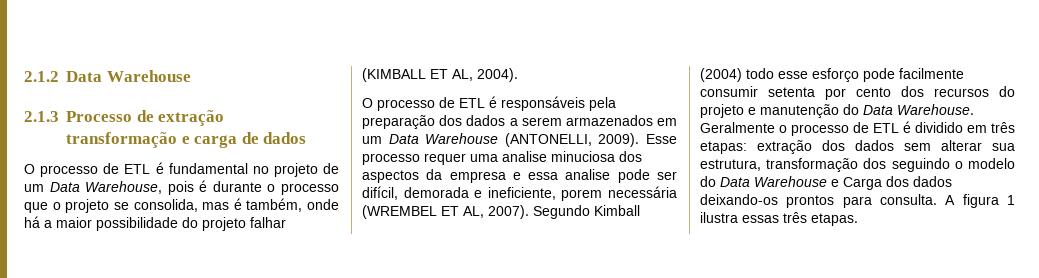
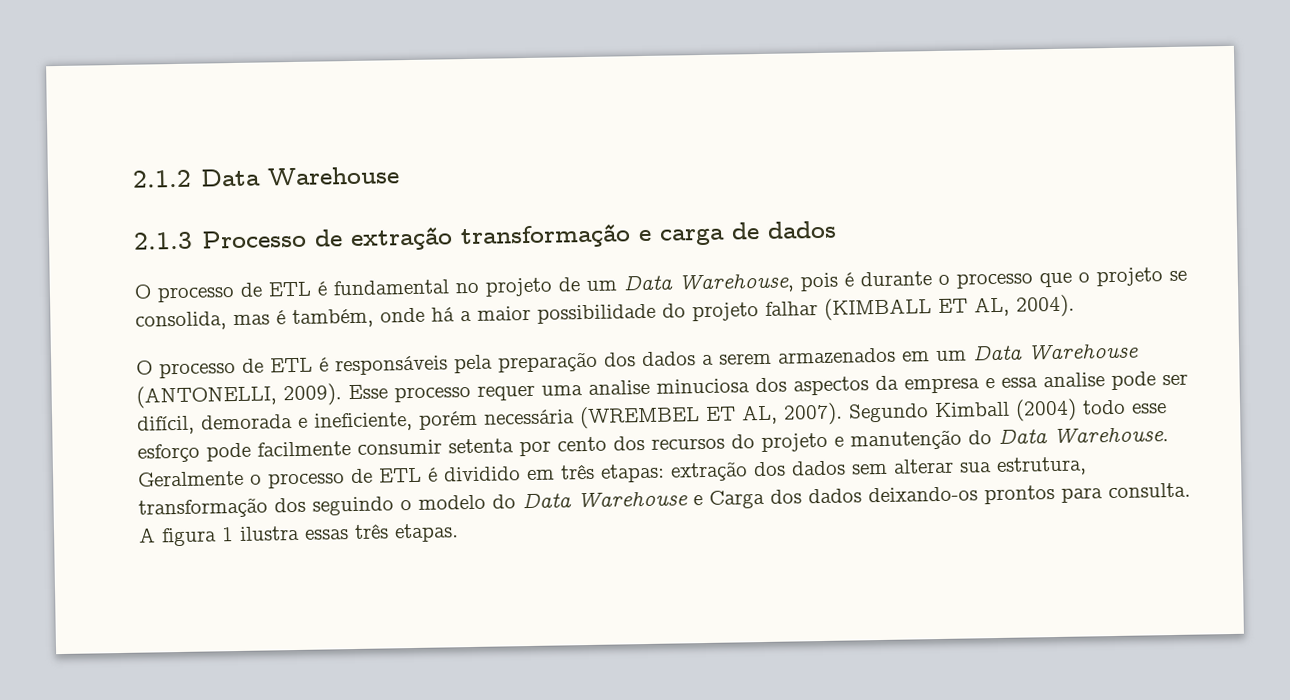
[561,189,603,201] porem -> [419,410,478,430] porém

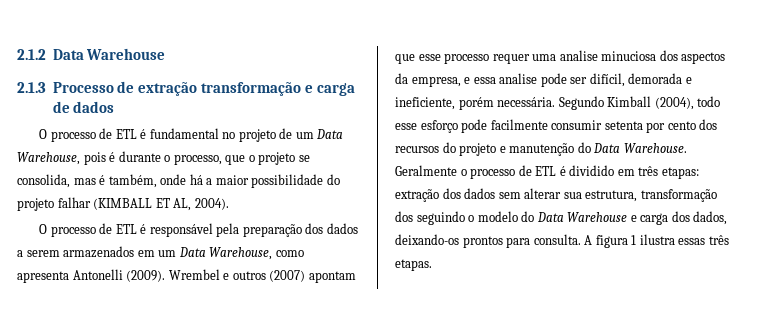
[956,272,1033,289] processo -> [173,154,222,165] processo,
[335,355,448,376] responsáveis -> [149,223,213,237] responsável
[1027,342,1139,360] [136,383,388,409] Warehouse (ANTONELLI, 2009). Esse -> [209,247,304,260] [17,269,356,283] [395,54,441,64] Warehouse, como apresenta Antonelli (2009). Wrembel e outros (2007) apontam que esse
[904,377,980,394] empresa -> [411,76,461,87] empresa,
[484,402,843,430] necessária (WREMBEL ET AL, 2007). -> [497,97,556,107] necessária.
[1015,398,1077,422] (2004) -> [654,97,694,110] (2004),
[709,488,862,509] Carga dos dados -> [640,211,728,225] carga dos dados,

